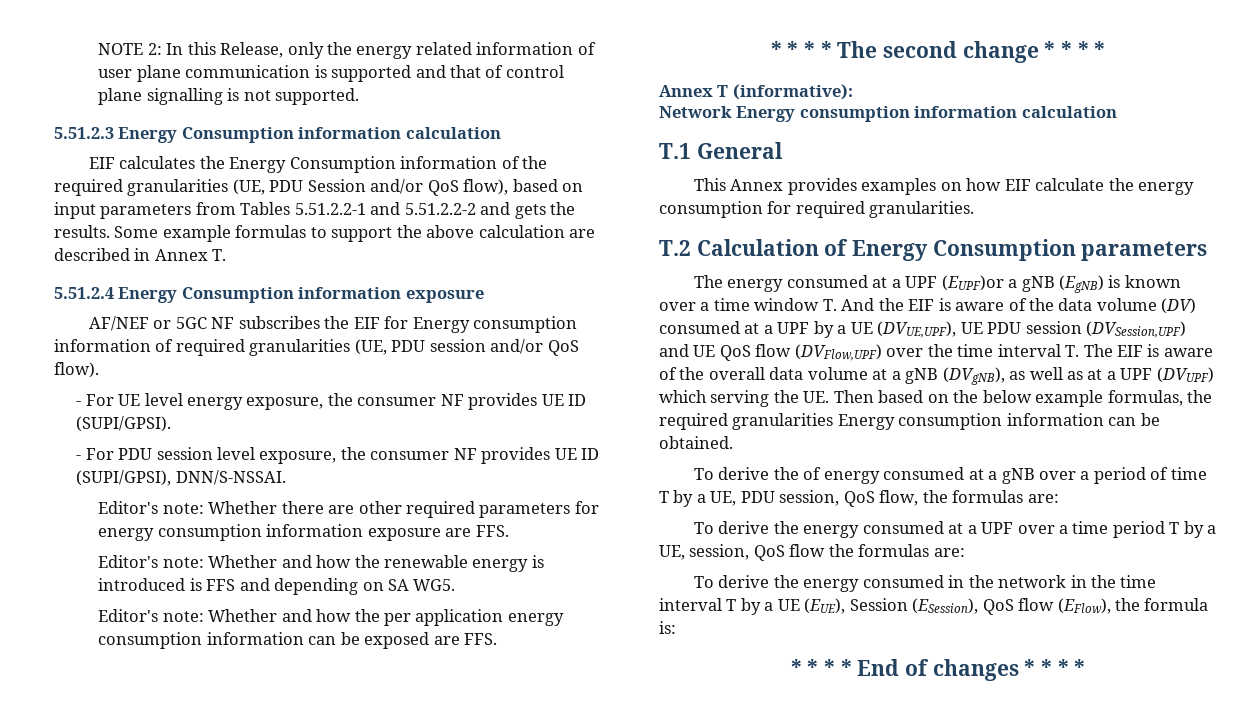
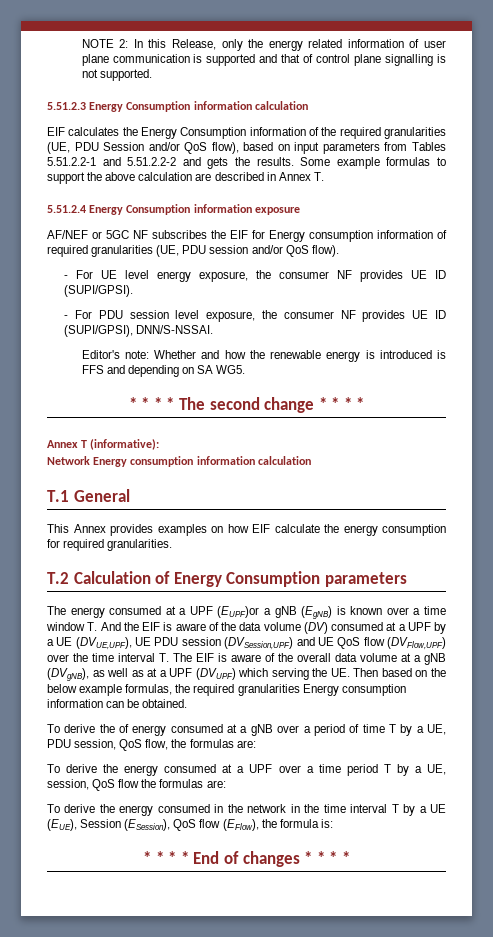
[98,501,599,518] [98,524,509,541] // Editor's note: Whether there are other required parameters for energy consumption information exposure are FFS. -> (214, 329) none
[98,609,564,626] [98,632,498,649] // Editor's note: Whether and how the per application energy consumption information can be exposed are FFS. -> (246, 369) none

